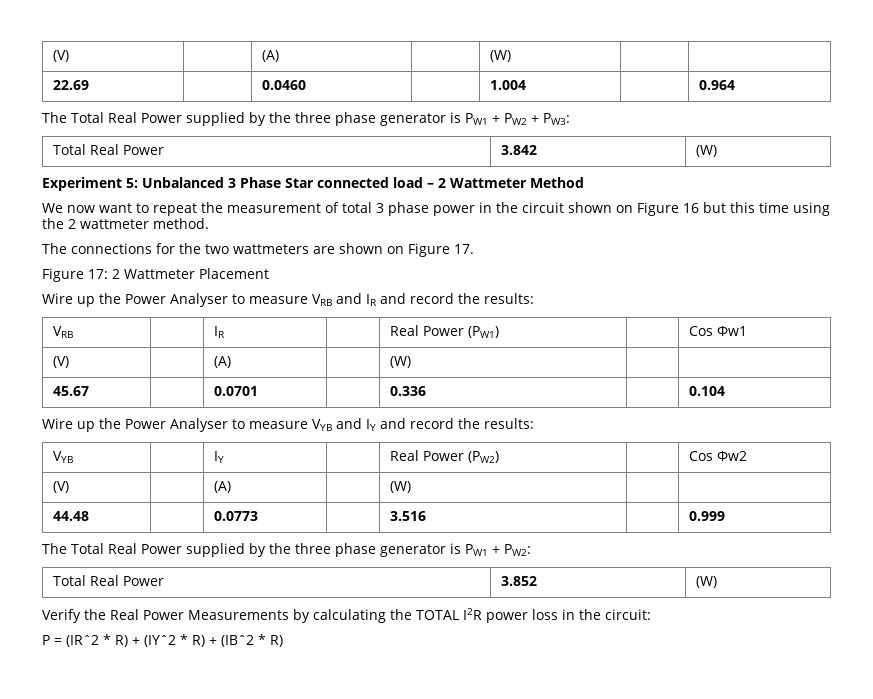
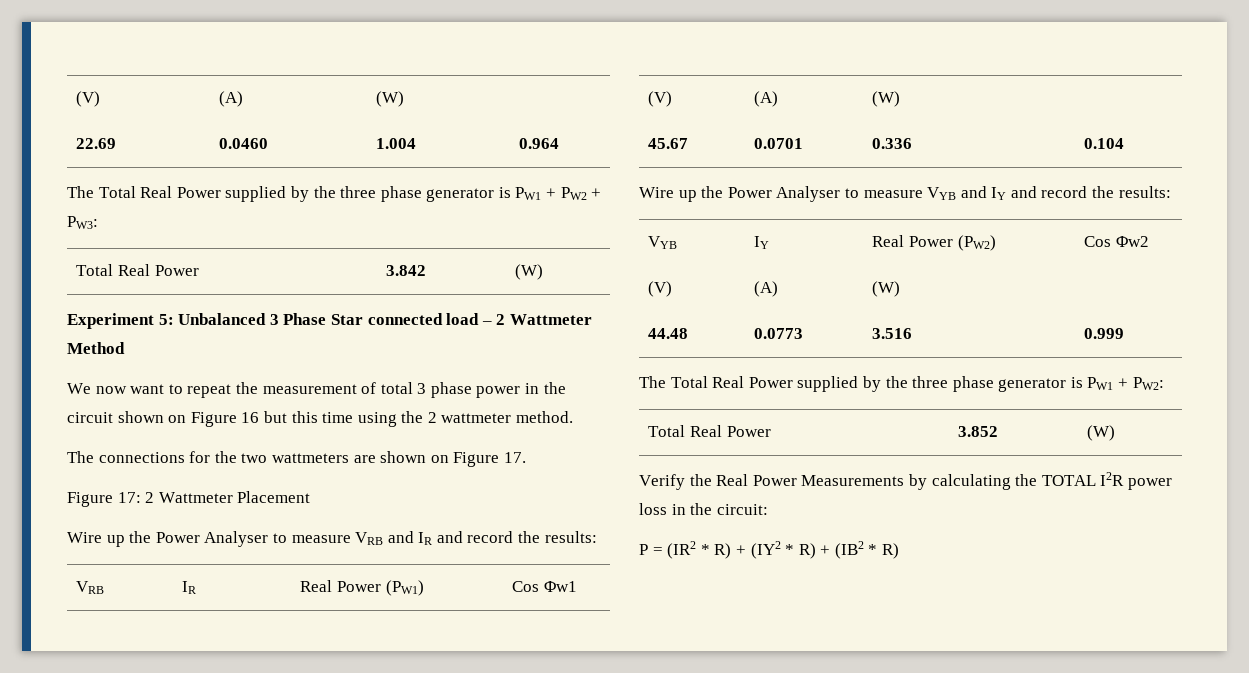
[66,634,254,647] (IRˆ2 * R) + (IYˆ2 * R) + (IBˆ2 -> [667,541,864,559] (IR2 * R) + (IY2 * R) + (IB2

